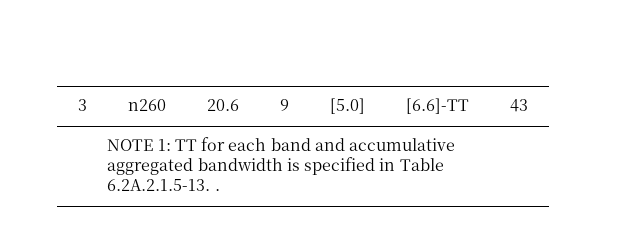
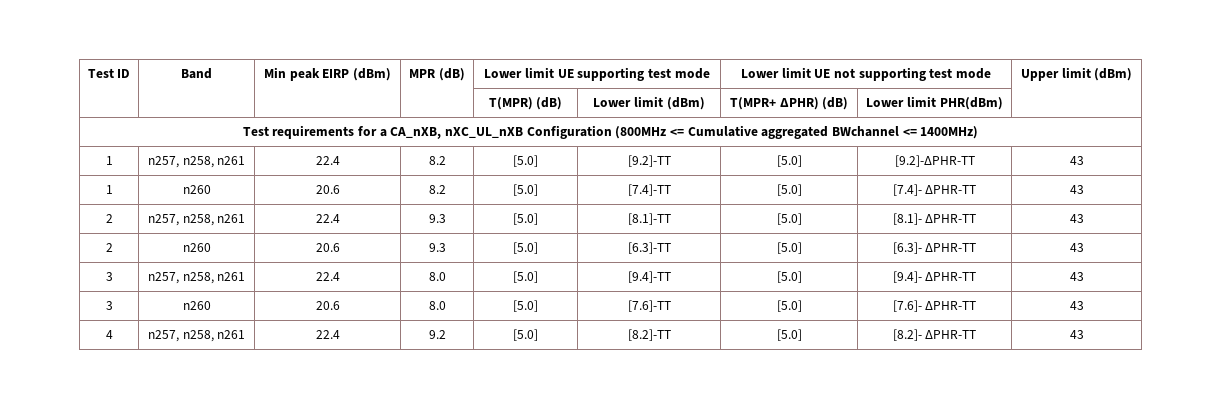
(78, 105) none -> [87,68,131,78] [181,68,212,79] [264,67,391,81] [409,68,465,81] [484,67,710,81] [741,67,991,81] [1020,67,1133,81] [488,97,563,110] [593,96,705,110] [729,97,849,110] [866,96,1003,110] [242,125,979,139] [105,156,113,165] [147,156,246,168] [315,156,340,165] [428,156,446,165] [513,155,538,167] [627,155,671,167] [776,155,802,167] [894,155,975,167] [1069,156,1084,165] [105,185,113,194] [182,185,211,194] [315,185,340,194] [428,185,446,194] [513,184,538,196] [627,184,671,196] [776,184,802,196] [892,184,977,196] [1069,185,1084,194] [105,214,113,223] [147,214,246,226] [315,214,340,223] [428,214,446,223] [513,213,538,225] [627,213,671,225] [776,213,802,225] [892,213,977,225] [1069,214,1084,223] [105,243,113,252] [182,243,211,252] [315,243,340,252] [428,243,446,252] [513,242,538,254] [627,242,671,254] [776,242,802,254] [892,242,977,254] [1069,243,1084,252] [105,272,113,281] [147,272,246,284] [315,272,340,281] [428,272,446,281] [513,271,538,283] [627,271,671,283] [776,271,802,283] [892,271,977,283] [1069,272,1084,281] Test ID | Band | Min peak EIRP (dBm) | MPR (dB) | Lower limit UE supporting test mode | Lower limit UE not supporting test mode | Upper limit (dBm) // | | | | T(MPR) (dB) | Lower limit (dBm) | T(MPR+ ΔPHR) (dB) | Lower limit PHR(dBm) | // Test requirements for a CA_nXB, nXC_UL_nXB Configuration (800MHz <= Cumulative aggregated BWchannel <= 1400MHz) // 1 | n257, n258, n261 | 22.4 | 8.2 | [5.0] | [9.2]-TT | [5.0] | [9.2]-ΔPHR-TT | 43 // 1 | n260 | 20.6 | 8.2 | [5.0] | [7.4]-TT | [5.0] | [7.4]- ΔPHR-TT | 43 // 2 | n257, n258, n261 | 22.4 | 9.3 | [5.0] | [8.1]-TT | [5.0] | [8.1]- ΔPHR-TT | 43 // 2 | n260 | 20.6 | 9.3 | [5.0] | [6.3]-TT | [5.0] | [6.3]- ΔPHR-TT | 43 // 3 | n257, n258, n261 | 22.4 | 8.0 | [5.0] | [9.4]-TT | [5.0] | [9.4]- ΔPHR-TT | 43 //
[280,99,289,111] [330,98,365,114] [406,98,469,114] [510,99,528,112] [107,137,456,151] [107,157,444,175] [107,179,220,191] 9 | [5.0] | [6.6]-TT | 43 // NOTE 1: TT for each band and accumulative aggregated bandwidth is specified in Table 6.2A.2.1.5-13. . -> [428,301,446,310] [513,300,538,312] [627,300,671,312] [776,300,802,312] [892,300,977,312] [1069,301,1084,310] [105,330,113,339] [147,330,246,342] [315,330,340,339] [428,330,446,339] [513,329,538,341] [627,329,671,341] [776,329,802,341] [892,329,977,341] [1069,330,1084,339] 8.0 | [5.0] | [7.6]-TT | [5.0] | [7.6]- ΔPHR-TT | 43 // 4 | n257, n258, n261 | 22.4 | 9.2 | [5.0] | [8.2]-TT | [5.0] | [8.2]- ΔPHR-TT | 43

